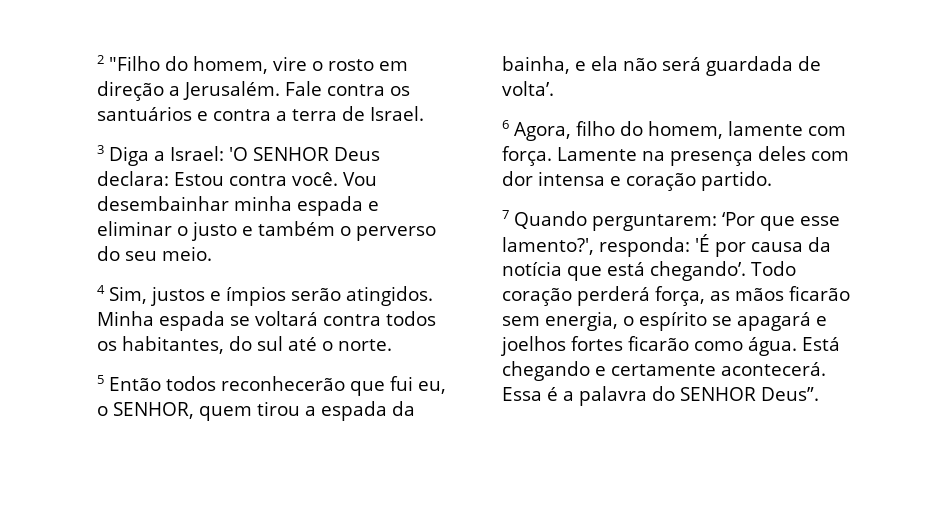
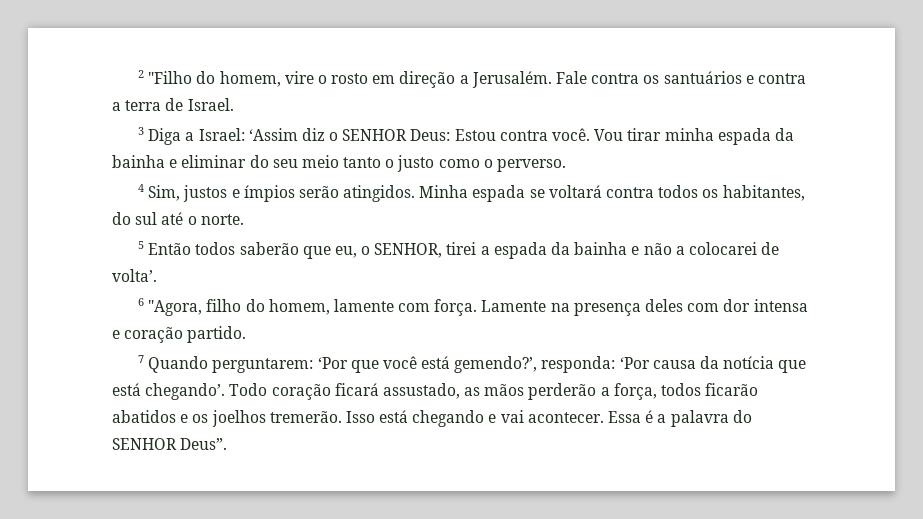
[229,147,380,161] [97,171,169,186] 'O SENHOR Deus declara: -> [248,128,451,141] ‘Assim diz o SENHOR Deus:
[97,196,229,211] desembainhar -> [627,128,662,141] tirar
[368,201,379,211] [97,221,436,241] [97,246,212,261] e eliminar o justo e também o perverso do seu meio. -> [774,128,794,141] [112,155,567,172] da bainha e eliminar do seu meio tanto o justo como o perverso.
[221,376,413,396] reconhecerão que fui -> [239,242,331,259] saberão que
[199,401,300,421] quem tirou -> [446,242,477,255] tirei
[502,56,793,76] bainha, e ela não será guardada -> [574,242,757,255] bainha e não a colocarei
[514,122,571,141] Agora, -> [148,300,203,316] "Agora,
[800,216,840,226] [502,234,746,257] esse lamento?', responda: 'É por -> [382,356,650,373] você está gemendo?’, responda: ‘Por
[577,286,850,306] [502,311,827,331] [500,336,840,356] [502,361,826,381] perderá força, as mãos ficarão sem energia, o espírito se apagará e joelhos fortes ficarão como água. Está chegando e certamente acontecerá. -> [334,383,759,400] [112,410,604,427] ficará assustado, as mãos perderão a força, todos ficarão abatidos e os joelhos tremerão. Isso está chegando e vai acontecer.

